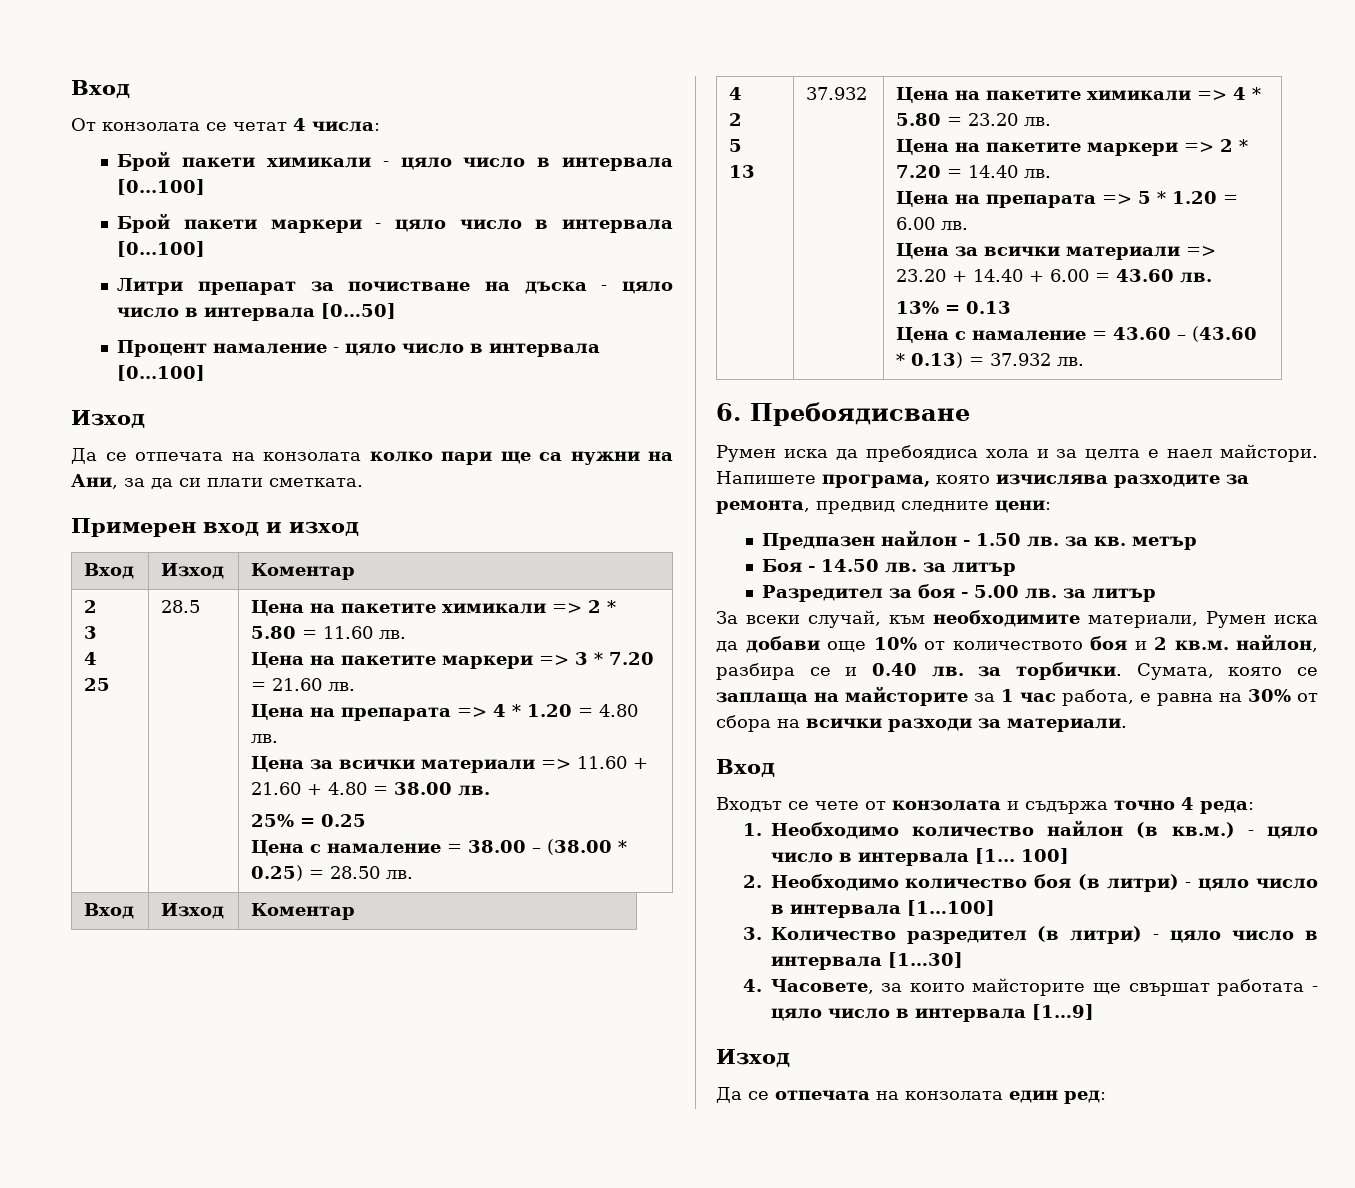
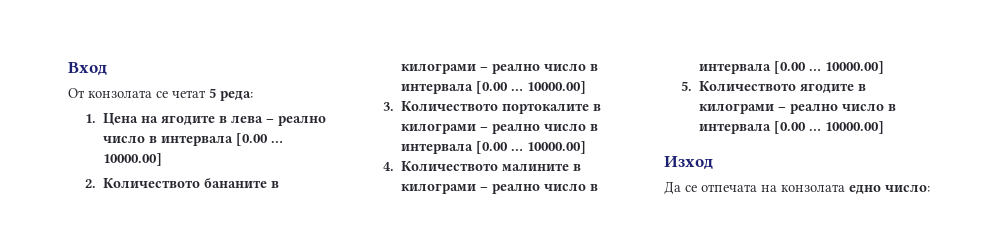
[293,118,380,132] [117,151,674,171] [117,179,206,195] [117,213,673,233] [117,241,206,257] [117,278,674,295] [117,303,397,321] [117,340,601,357] [117,365,206,381] [71,410,145,428] [71,448,673,465] [71,474,363,489] [71,518,359,537] [84,563,135,579] [161,563,225,579] [251,563,356,580] [84,600,98,613] [84,626,98,639] [84,652,98,665] [84,678,111,691] [161,600,201,613] [251,600,617,616] [251,626,407,639] [251,652,655,669] [251,678,356,691] [251,704,639,721] [251,734,279,743] [251,756,649,773] [251,782,491,796] [251,814,367,827] [251,839,628,856] [251,865,414,881] [84,903,135,919] [161,903,225,919] [251,903,356,920] [729,87,743,100] [729,113,743,126] [729,139,743,152] [729,165,756,178] [806,87,868,100] [896,87,1262,103] [896,113,1052,126] [896,139,1249,156] [896,165,1052,178] [896,191,1239,208] [896,217,969,230] [896,243,1217,260] [896,269,1213,283] [896,301,1012,314] [896,326,1258,343] [896,352,1085,368] [716,402,970,426] [716,444,1318,462] [716,471,1249,488] [716,500,1051,514] [762,530,1198,550] [762,559,1017,576] [762,584,1157,602] [716,610,1318,628] [716,634,1318,653] [716,662,1318,680] [716,686,1318,706] [716,715,1127,732] [716,759,775,777] [716,797,1254,814] [742,820,1318,839] [770,848,1069,866] [742,874,1318,892] [770,900,995,918] [742,926,1318,944] [770,952,963,970] [742,978,1318,996] [770,1004,1094,1022] [716,1049,790,1067] [716,1087,1106,1104] 4 числа: // Брой пакети химикали - цяло число в интервала [0...100] // Брой пакети маркери - цяло число в интервала [0...100] // Литри препарат за почистване на дъска - цяло число в интервала [0…50] // Процент намаление - цяло число в интервала [0...100] // Изход // Да се отпечата на конзолата колко пари ще са нужни на Ани, за да си плати сметката. // Примерен вход и изход // Вход | Изход | Коментар // 2 // 3 // 4 // 25 | 28.5 | Цена на пакетите химикали => 2 * 5.80 = 11.60 лв. // Цена на пакетите маркери => 3 * 7.20 = 21.60 лв. // Цена на препарата => 4 * 1.20 = 4.80 лв. // Цена за всички материали => 11.60 + 21.60 + 4.80 = 38.00 лв. // 25% = 0.25 // Цена с намаление = 38.00 – (38.00 * 0.25) = 28.50 лв. // Вход | Изход | Коментар // 4 // 2 // 5 // 13 | 37.932 | Цена на пакетите химикали => 4 * 5.80 = 23.20 лв. // Цена на пакетите маркери => 2 * 7.20 = 14.40 лв. // Цена на препарата => 5 * 1.20 = 6.00 лв. // Цена за всички материали => 23.20 + 14.40 + 6.00 = 43.60 лв. // 13% = 0.13 // Цена с намаление = 43.60 – (43.60 * 0.13) = 37.932 лв. // 6. Пребоядисване // Румен иска да пребоядиса хола и за целта е наел майстори. Напишете програма, която изчислява разходите за ремонта, предвид следните цени: // Предпазен найлон - 1.50 лв. за кв. метър // Боя - 14.50 лв. за литър // Разредител за боя - 5.00 лв. за литър // За всеки случай, към необходимите материали, Румен иска да добави още 10% от количеството боя и 2 кв.м. найлон, разбира се и 0.40 лв. за торбички. Сумата, която се заплаща на майсторите за 1 час работа, е равна на 30% от сбора на всички разходи за материали. // Вход // Входът се чете от конзолата и съдържа точно 4 реда: // 1. Необходимо количество найлон (в кв.м.) - цяло число в интервала [1... 100] // 2. Необходимо количество боя (в литри) - цяло число в интервала [1…100] // 3. Количество разредител (в литри) - цяло число в интервала [1…30] // 4. Часовете, за които майсторите ще свършат работата - цяло число в интервала [1…9] // Изход // Да се отпечата на конзолата един ред: -> [209,88,253,101] [84,113,327,126] [103,133,284,146] [103,153,163,166] [84,178,280,189] [401,63,599,74] [401,81,587,94] [382,101,602,114] [401,123,599,134] [401,141,587,154] [382,161,582,172] [401,183,599,194] [699,61,885,74] [680,81,867,94] [699,103,897,114] [699,121,885,134] [664,156,713,170] [664,181,930,195] 5 реда: // 1. Цена на ягодите в лева – реално число в интервала [0.00 … 10000.00] // 2. Количеството бананите в килограми – реално число в интервала [0.00 … 10000.00] // 3. Количеството портокалите в килограми – реално число в интервала [0.00 … 10000.00] // 4. Количеството малините в килограми – реално число в интервала [0.00 … 10000.00] // 5. Количеството ягодите в килограми – реално число в интервала [0.00 … 10000.00] // Изход // Да се отпечата на конзолата едно число:

